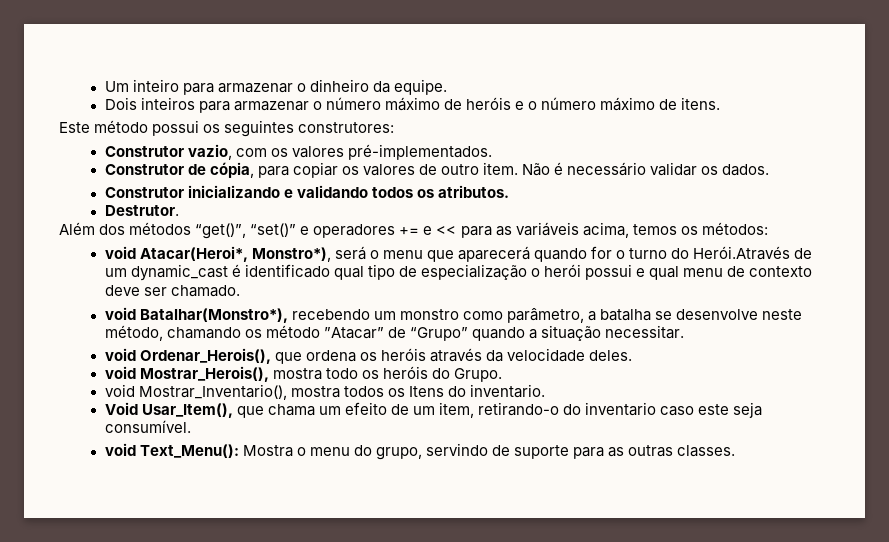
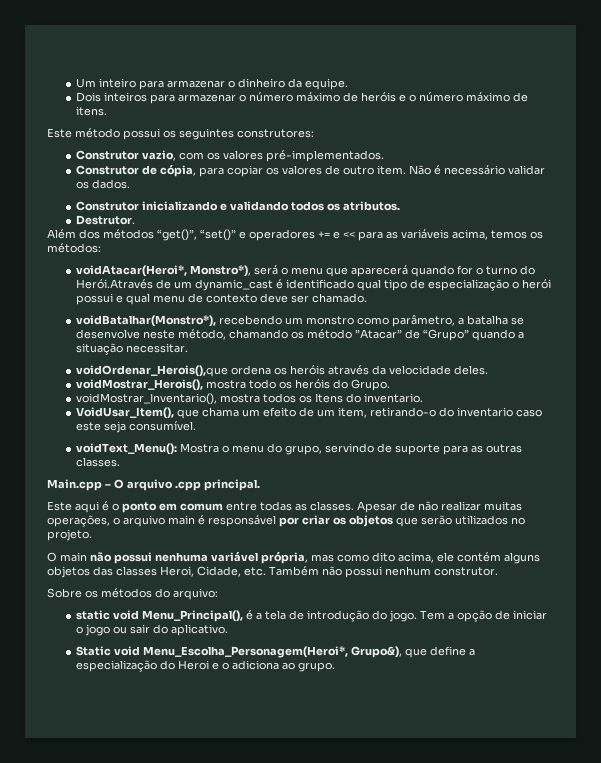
[104,246,248,262] void Atacar(Heroi*, -> [75,265,187,277] voidAtacar(Heroi*,
[104,307,288,323] void Batalhar(Monstro*), -> [75,315,216,327] voidBatalhar(Monstro*),
[104,348,302,364] void Ordenar_Herois(), que -> [75,365,228,377] voidOrdenar_Herois(),que
[104,366,269,382] void Mostrar_Herois(), -> [75,379,203,391] voidMostrar_Herois(),
[104,384,287,400] void Mostrar_Inventario(), -> [75,393,217,405] voidMostrar_Inventario(),
[104,402,233,418] Void Usar_Item(), -> [75,407,174,419] VoidUsar_Item(),
[104,443,239,458] void Text_Menu(): -> [75,443,177,455] voidText_Menu():
(736, 451) none -> [47,479,260,491] [47,501,522,513] [47,515,525,527] [47,529,92,541] [47,551,540,564] [47,566,498,578] [47,588,218,600] [75,610,547,622] [75,624,228,636] [75,646,475,658] [75,660,335,672] // Main.cpp – O arquivo .cpp principal. // Este aqui é o ponto em comum entre todas as classes. Apesar de não realizar muitas operações, o arquivo main é responsável por criar os objetos que serão utilizados no projeto. // O main não possui nenhuma variável própria, mas como dito acima, ele contém alguns objetos das classes Heroi, Cidade, etc. Também não possui nenhum construtor. // Sobre os métodos do arquivo: // static void Menu_Principal(), é a tela de introdução do jogo. Tem a opção de iniciar o jogo ou sair do aplicativo. // Static void Menu_Escolha_Personagem(Heroi*, Grupo&), que define a especialização do Heroi e o adiciona ao grupo.

